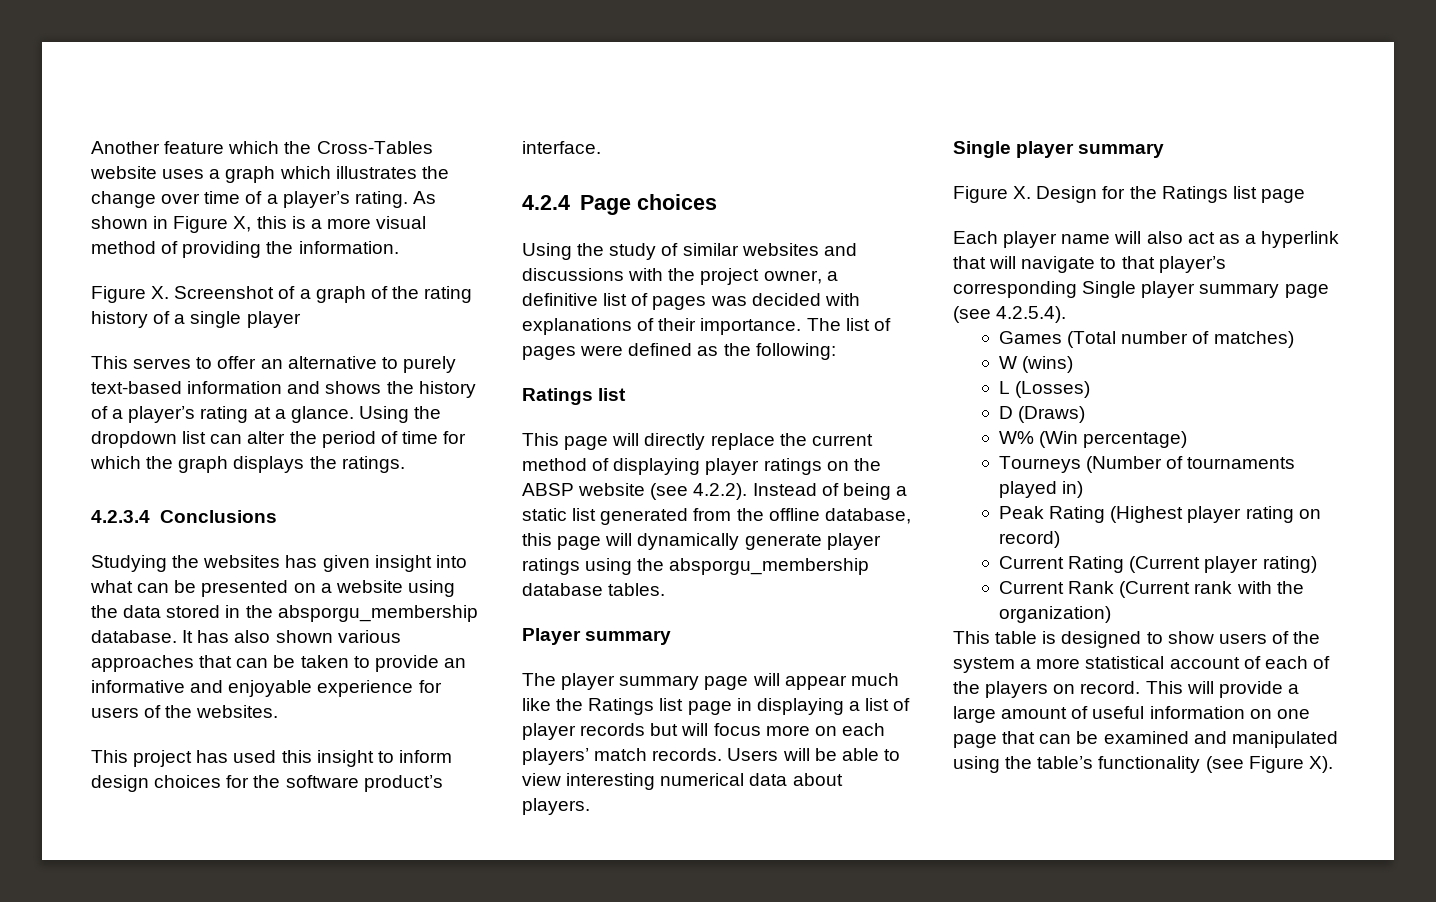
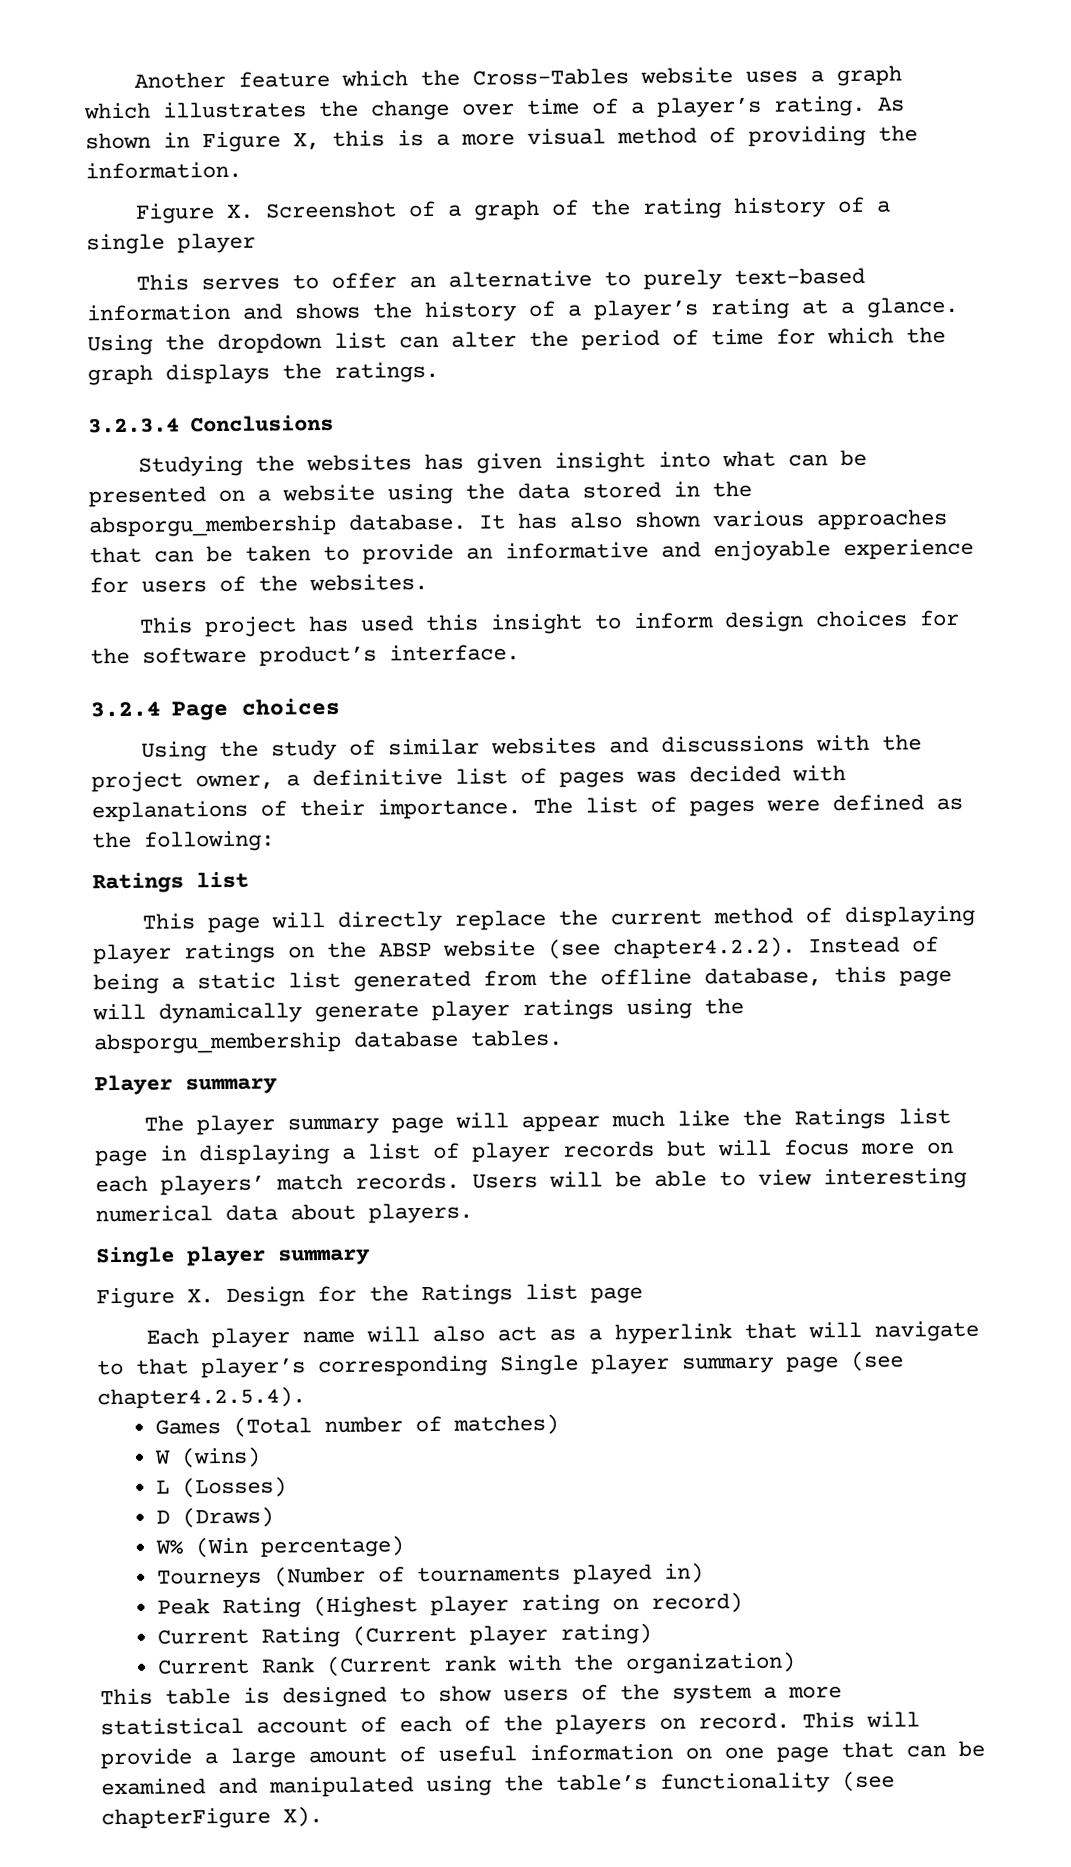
[91,510,150,523] 4.2.3.4 -> [88,417,180,434] 3.2.3.4
[522,195,570,210] 4.2.4 -> [90,701,161,718] 3.2.4
[693,483,748,500] 4.2.2). -> [613,936,796,960] chapter4.2.2).
[996,306,1067,323] 4.2.5.4). -> [97,1386,306,1410] chapter4.2.5.4).
[1248,756,1304,773] Figure -> [101,1807,271,1830] chapterFigure

